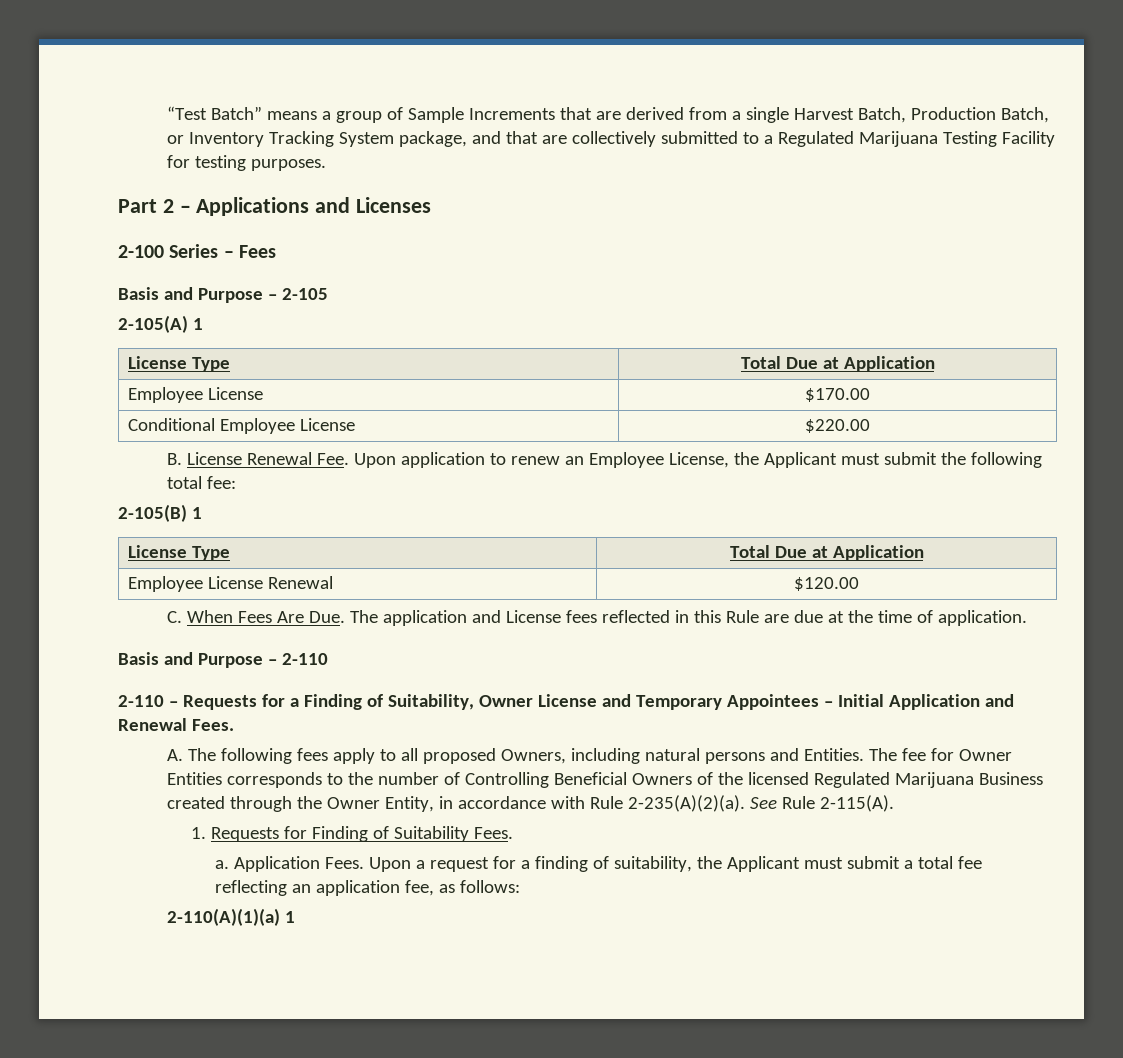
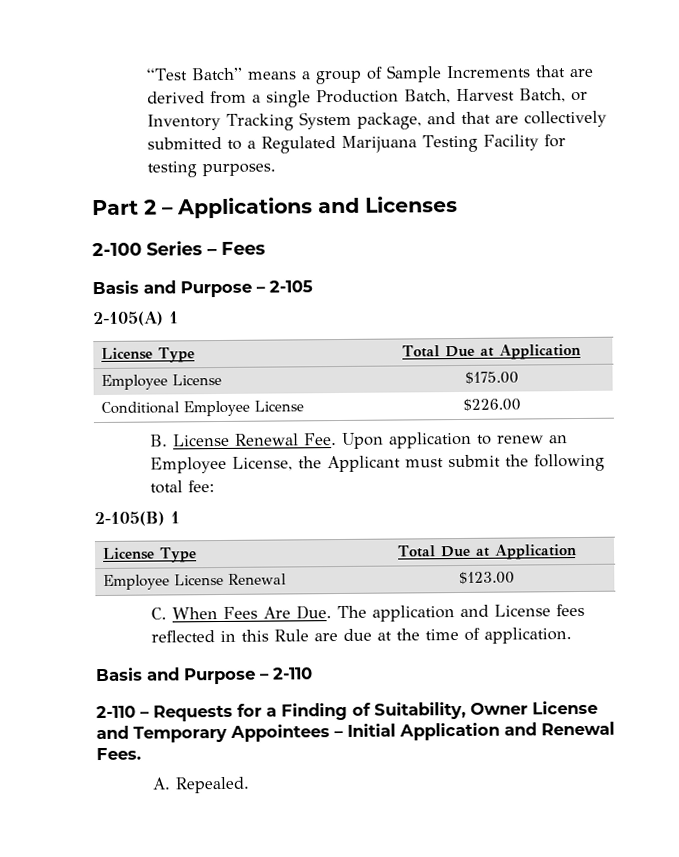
[793,107,996,123] Harvest Batch, Production -> [315,88,515,104] Production Batch, Harvest
[805,388,871,402] $170.00 -> [464,371,519,384] $175.00
[805,419,871,433] $220.00 -> [462,398,521,411] $226.00
[794,577,860,591] $120.00 -> [459,571,515,585] $123.00
[187,748,1012,764] [166,772,1043,788] [166,795,894,812] [191,826,513,842] [215,856,983,872] [215,880,521,896] [166,908,295,926] The following fees apply to all proposed Owners, including natural persons and Entities. The fee for Owner Entities corresponds to the number of Controlling Beneficial Owners of the licensed Regulated Marijuana Business created through the Owner Entity, in accordance with Rule 2-235(A)(2)(a). See Rule 2-115(A). // 1. Requests for Finding of Suitability Fees. // a. Application Fees. Upon a request for a finding of suitability, the Applicant must submit a total fee reflecting an application fee, as follows: // 2-110(A)(1)(a) 1 -> [174,776,250,794] Repealed.

